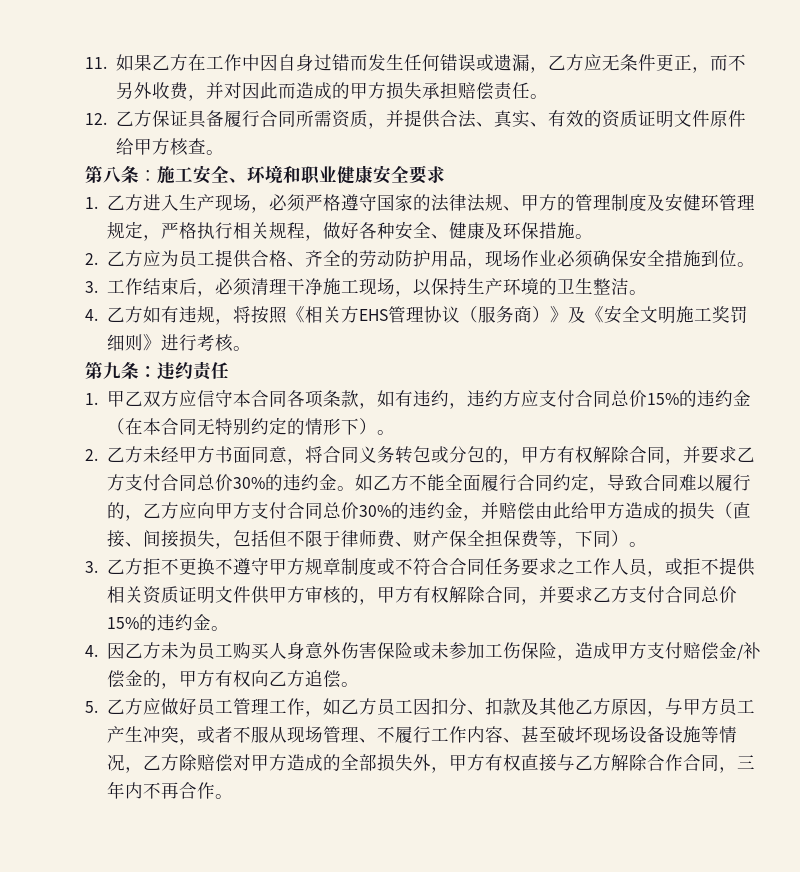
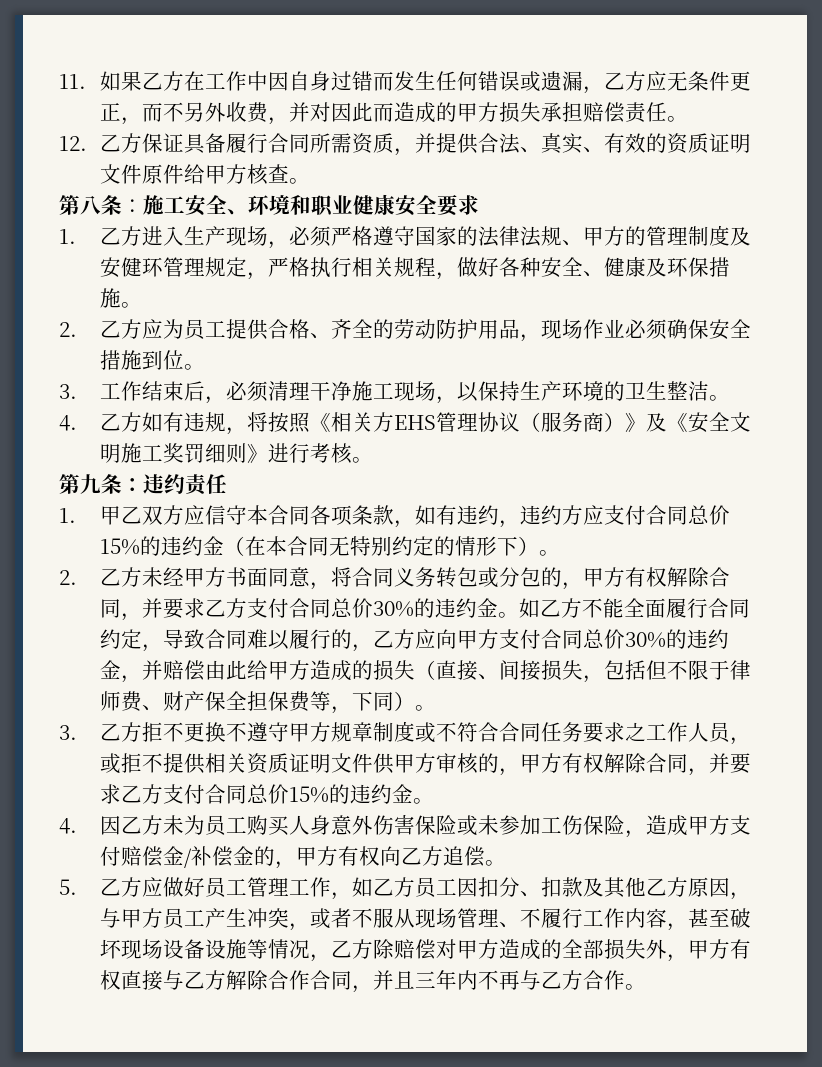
[502,738,521,743] 、 -> [666,923,688,931] ，
(737, 770) none -> [372,970,415,990] 并且
(179, 790) none -> [519,970,583,990] 与乙方

